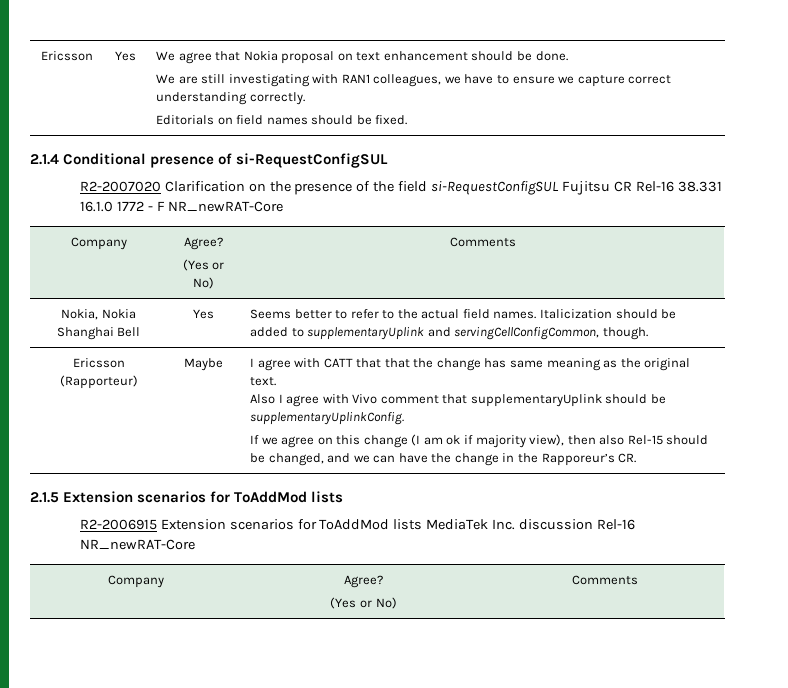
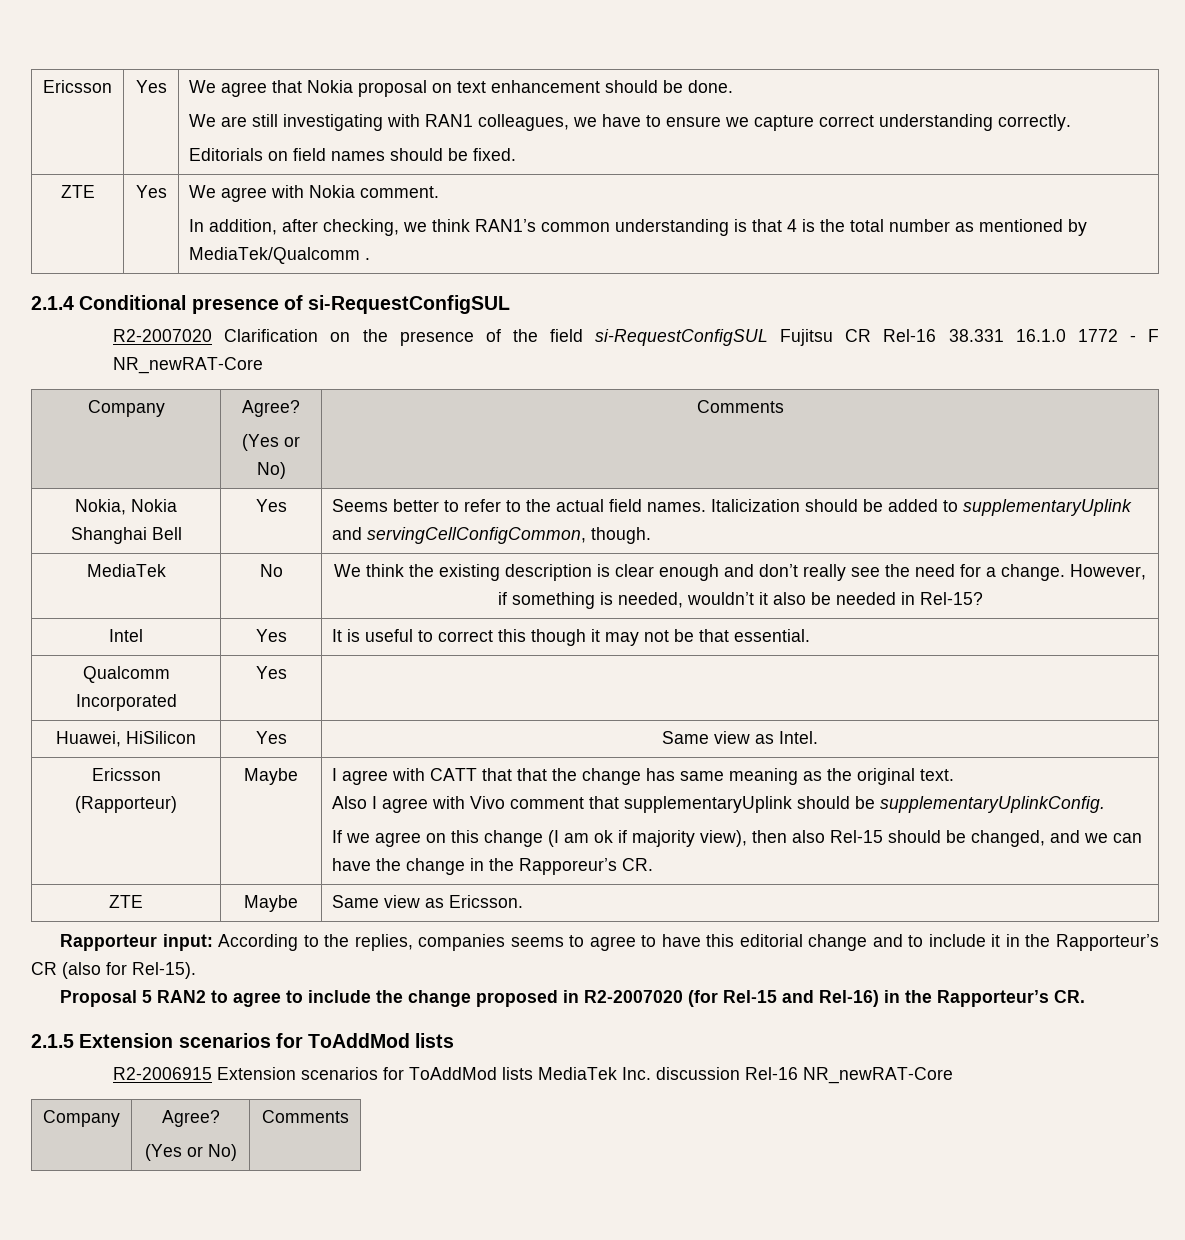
(408, 120) none -> [60,185,95,198] [135,185,167,198] [189,185,440,202] [189,219,1088,236] [189,247,371,264] // ZTE | Yes | We agree with Nokia comment. // In addition, after checking, we think RAN1’s common understanding is that 4 is the total number as mentioned by MediaTek/Qualcomm .
(648, 333) none -> [86,564,166,577] [259,564,283,577] [334,564,1146,581] [497,592,983,609] [109,629,143,642] [255,629,287,642] [332,629,811,646] [82,666,170,683] [75,694,177,711] [255,666,287,679] [56,731,196,747] [255,731,287,744] [662,731,818,744] // MediaTek | No | We think the existing description is clear enough and don’t really see the need for a change. However, if something is needed, wouldn’t it also be needed in Rel-15? // Intel | Yes | It is useful to correct this though it may not be that essential. // Qualcomm Incorporated | Yes | // Huawei, HiSilicon | Yes | Same view as Intel.
(637, 458) none -> [109,895,143,908] [244,895,298,912] [332,895,524,908] [60,934,1159,951] [31,962,196,979] [60,990,1086,1007] // ZTE | Maybe | Same view as Ericsson. // Rapporteur input: According to the replies, companies seems to agree to have this editorial change and to include it in the Rapporteur’s CR (also for Rel-15). // Proposal 5 RAN2 to agree to include the change proposed in R2-2007020 (for Rel-15 and Rel-16) in the Rapporteur’s CR.

